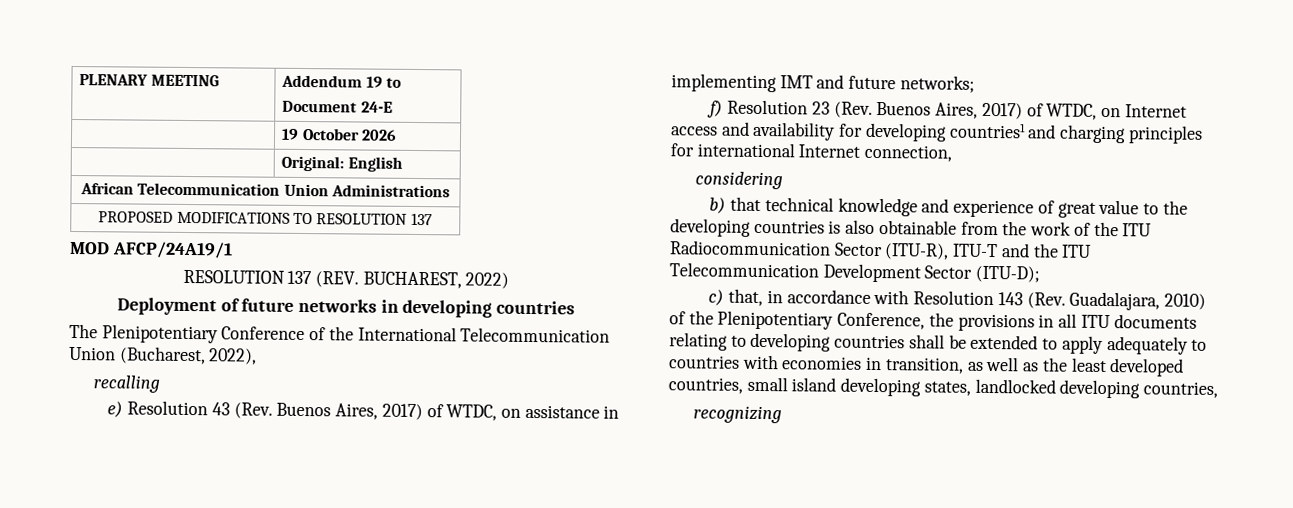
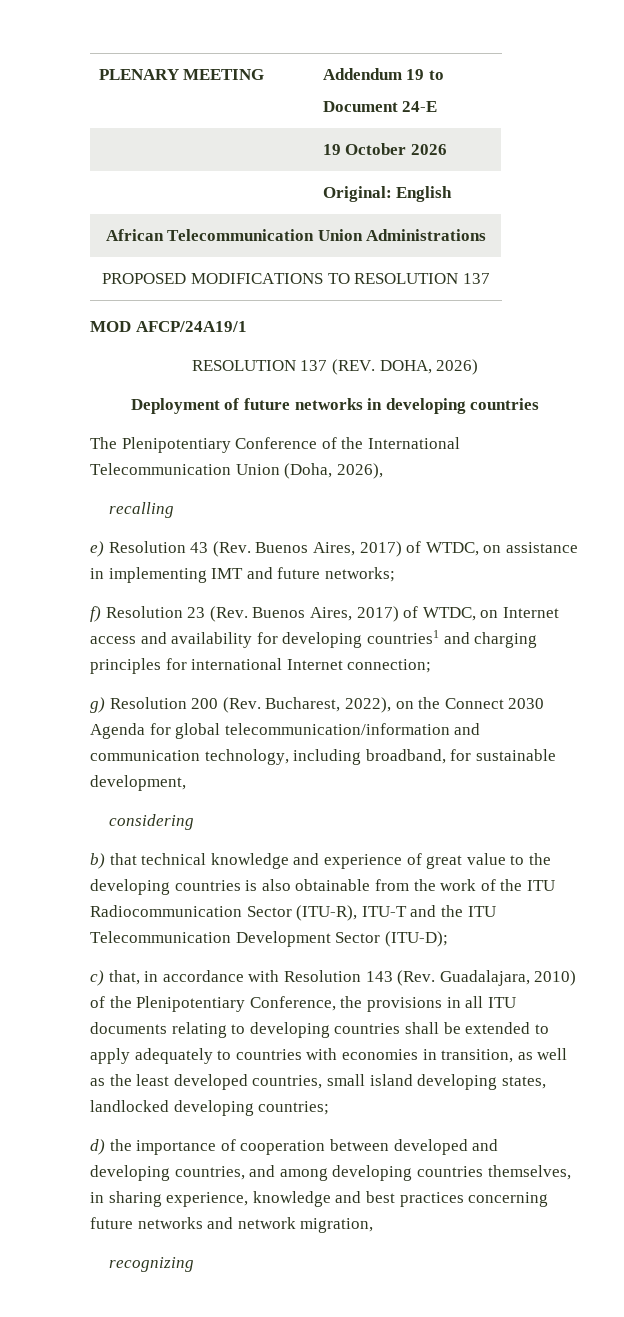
[362,271,510,289] BUCHAREST, 2022) -> [379,359,479,375] DOHA, 2026)
[119,346,258,365] (Bucharest, 2022), -> [284,463,383,479] (Doha, 2026),
[864,144,953,162] connection, -> [347,659,432,673] [90,697,545,713] [90,723,481,739] [90,749,556,765] [90,775,186,791] connection; // g) Resolution 200 (Rev. Bucharest, 2022), on the Connect 2030 Agenda for global telecommunication/information and communication technology, including broadband, for sustainable development,
[1143,381,1219,398] countries, -> [258,1101,330,1115] [90,1139,499,1155] [90,1165,571,1181] [90,1191,549,1207] [90,1217,374,1233] countries; // d) the importance of cooperation between developed and developing countries, and among developing countries themselves, in sharing experience, knowledge and best practices concerning future networks and network migration,

